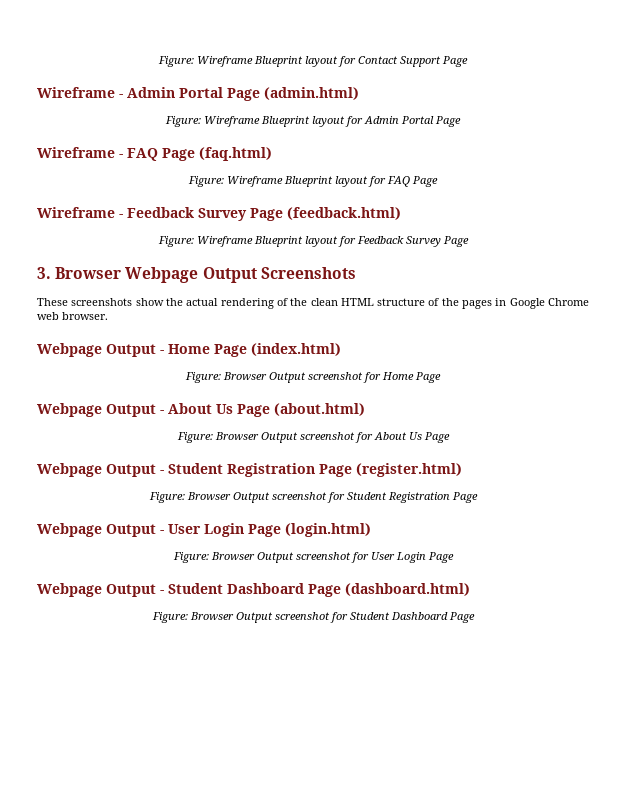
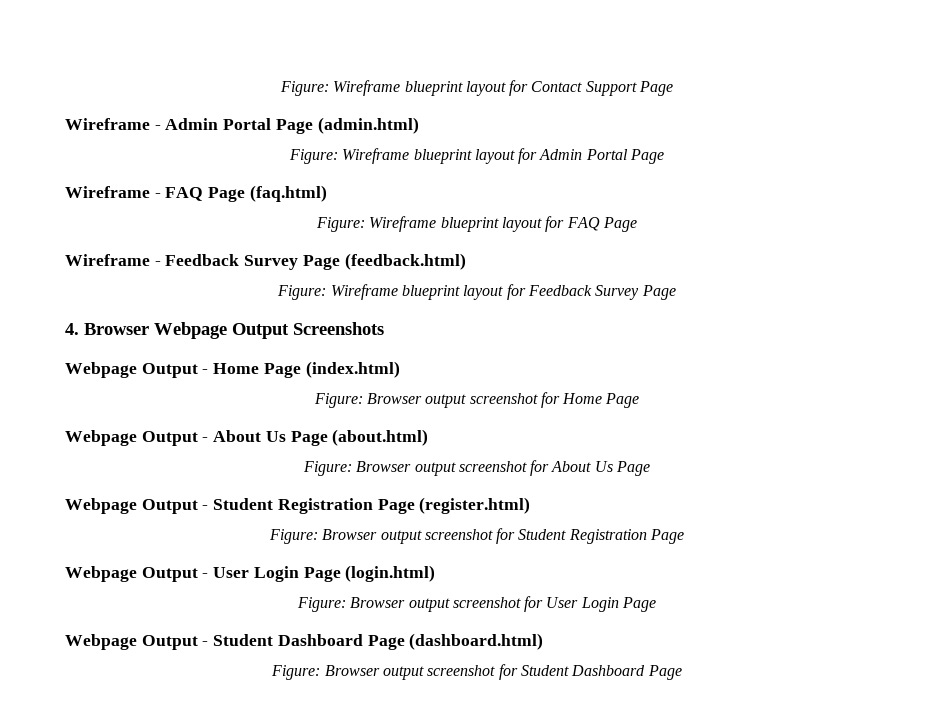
[158,56,303,67] Figure: Wireframe Blueprint -> [279,80,463,96] Figure: Wireframe blueprint
[261,116,310,127] Blueprint -> [413,149,472,164] blueprint
[284,176,333,187] Blueprint -> [440,217,499,232] blueprint
[253,236,303,247] Blueprint -> [402,285,461,300] blueprint
[37,267,51,279] 3. -> [65,323,79,335] 4.
[37,298,589,309] [37,312,108,320] // These screenshots show the actual rendering of the clean HTML structure of the pages in Google Chrome web browser. -> (384, 328) none
[269,372,306,383] Output -> [425,394,467,408] output
[260,432,298,443] Output -> [414,462,456,476] output
[232,492,270,503] Output -> [380,530,422,544] output
[256,552,294,563] Output -> [408,598,450,612] output
[235,612,273,623] Output -> [383,666,425,680] output

